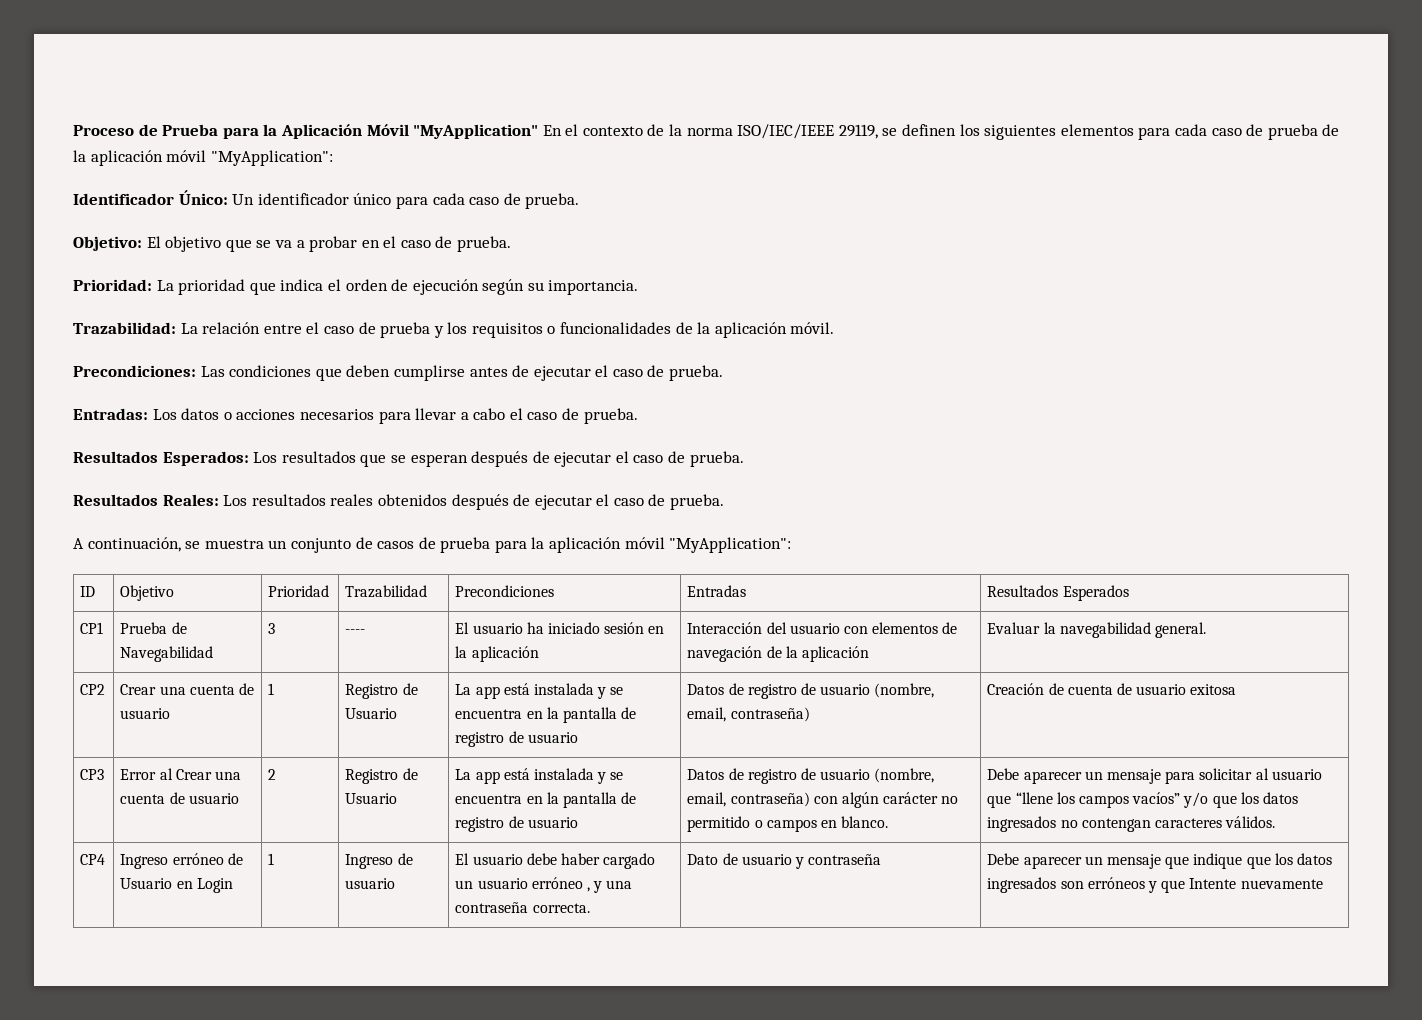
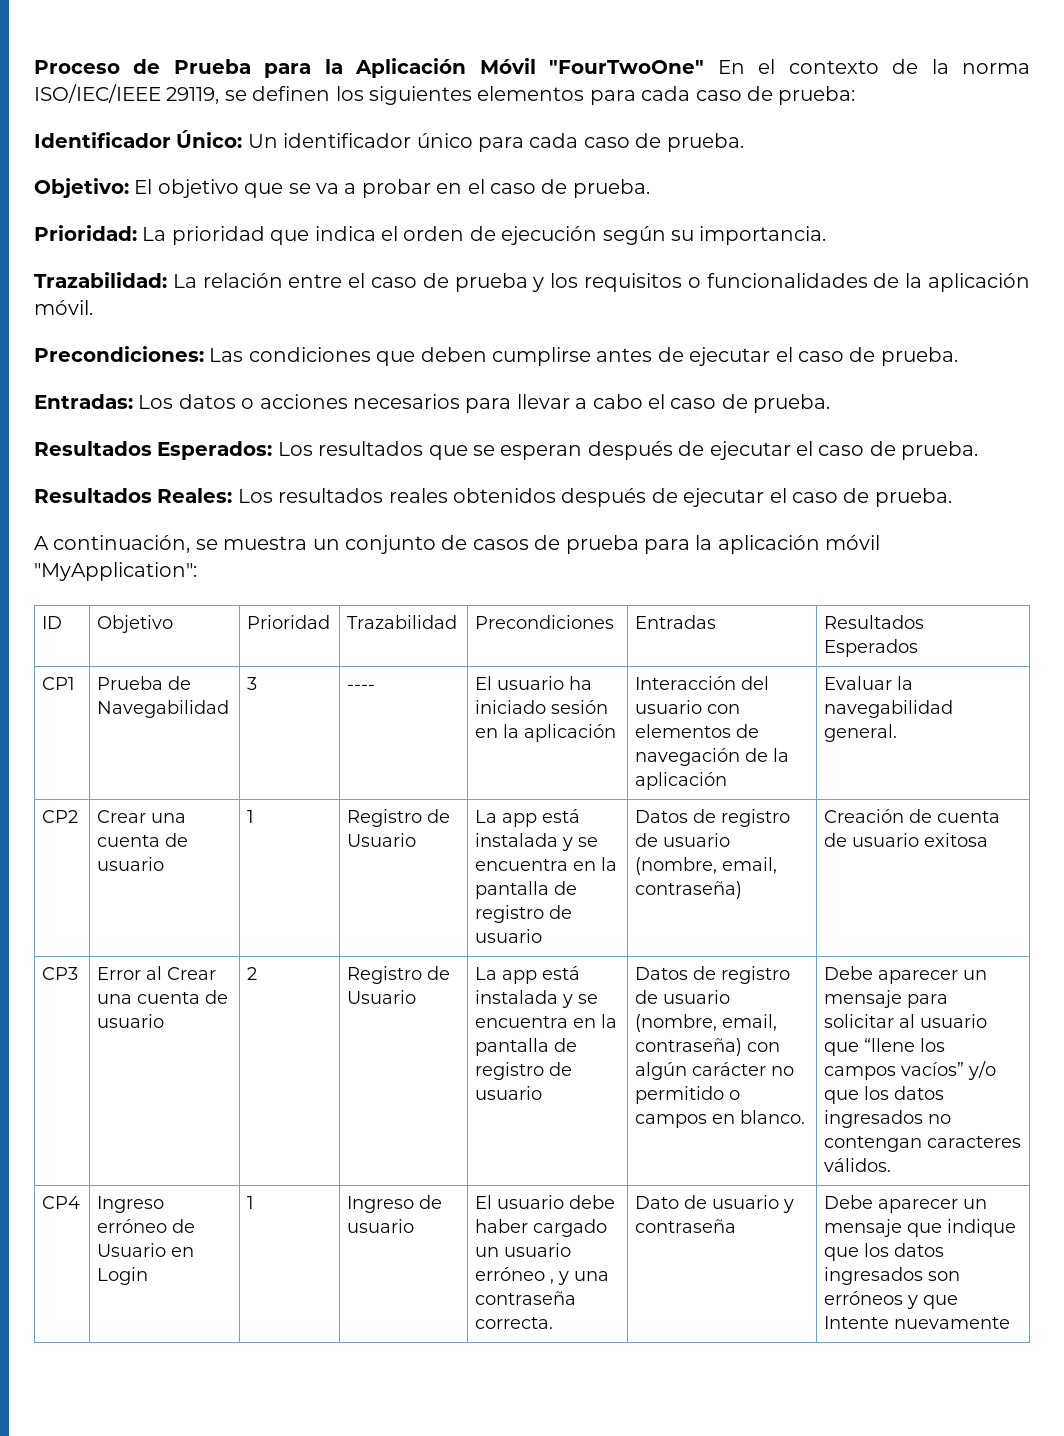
[413,124,539,139] "MyApplication" -> [549,60,705,74] "FourTwoOne"
[1267,124,1340,140] [73,150,333,166] prueba de la aplicación móvil "MyApplication": -> [778,86,856,105] prueba:

